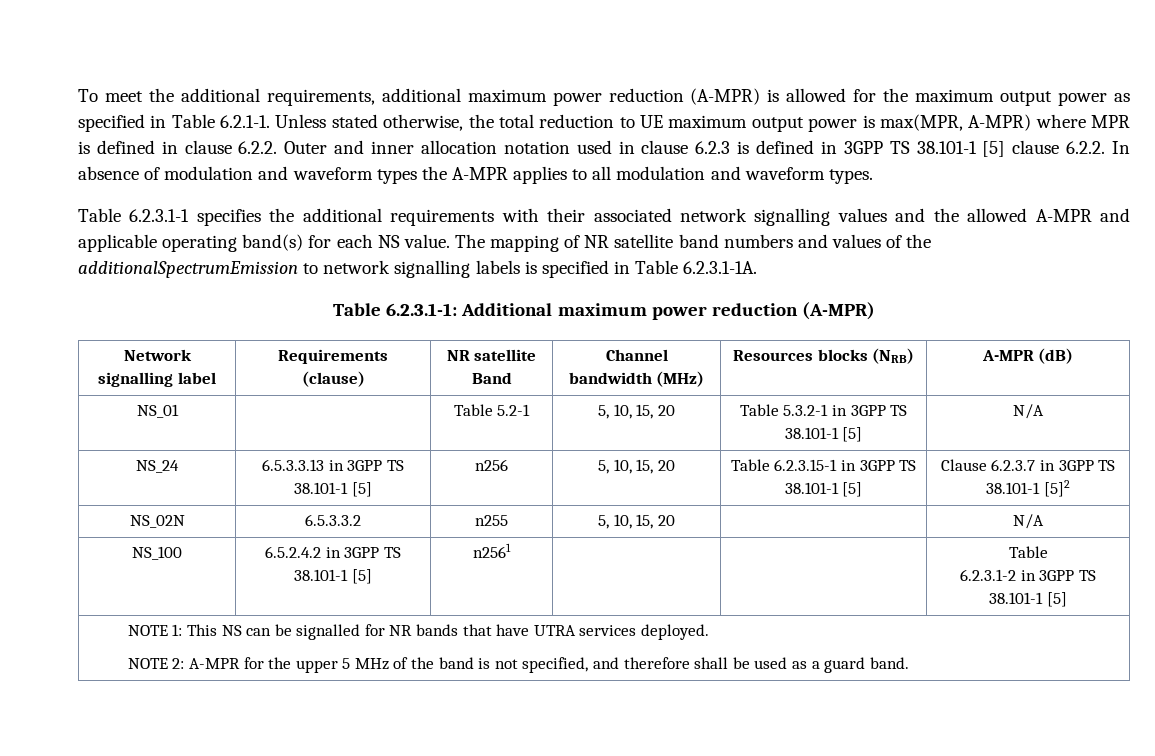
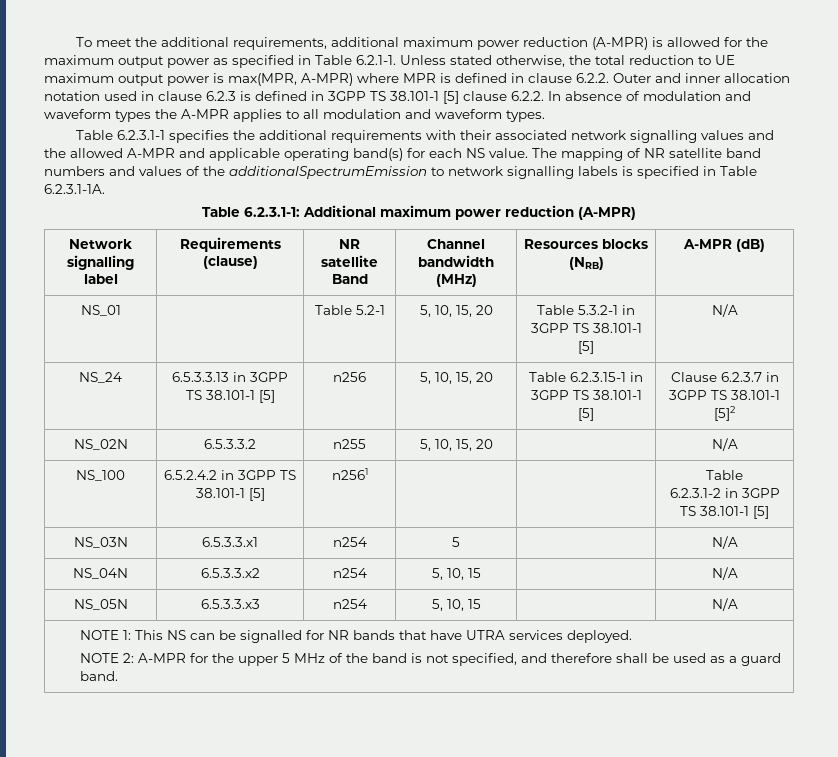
(1067, 599) none -> [73,537,128,548] [202,537,258,547] [332,537,367,547] [452,537,460,547] [711,536,738,549] [73,568,128,579] [200,568,260,578] [332,568,367,578] [431,568,481,580] [711,567,738,580] [73,599,128,610] [200,599,260,609] [332,599,367,609] [431,599,481,611] [711,598,738,611] // NS_03N | 6.5.3.3.x1 | n254 | 5 | | N/A // NS_04N | 6.5.3.3.x2 | n254 | 5, 10, 15 | | N/A // NS_05N | 6.5.3.3.x3 | n254 | 5, 10, 15 | | N/A

